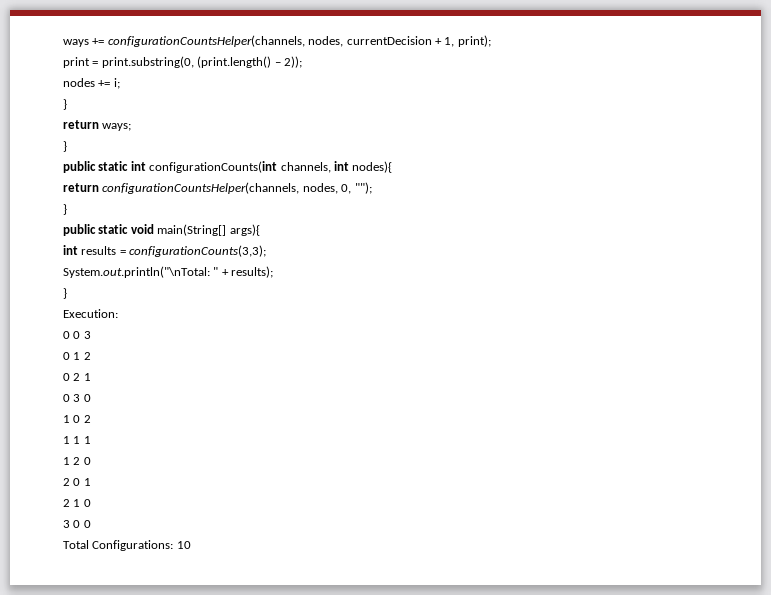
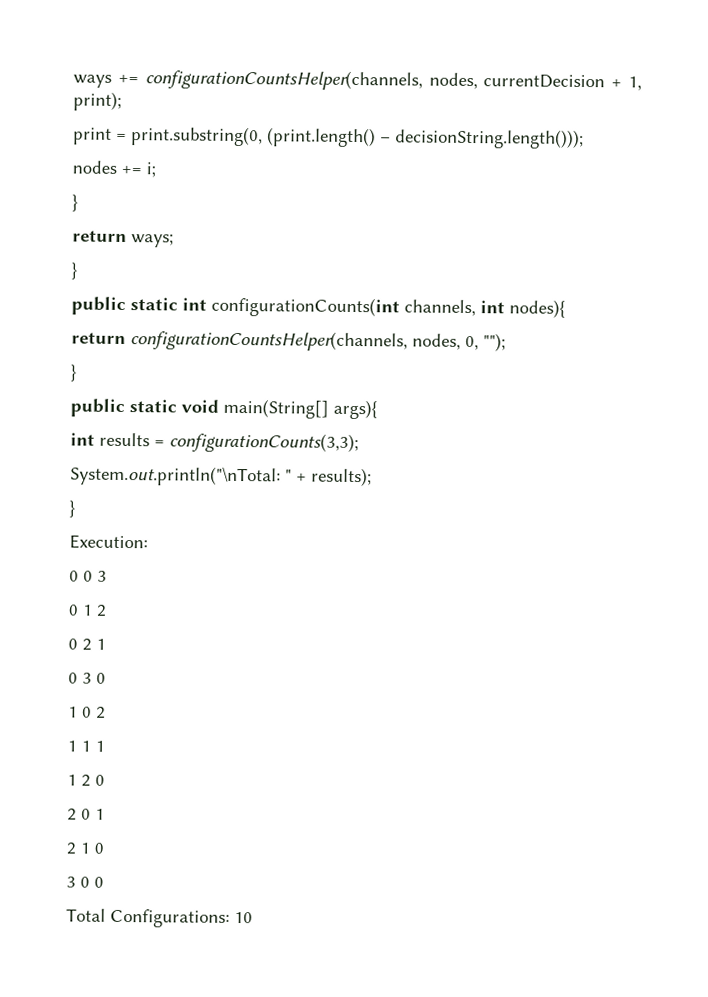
[283,56,302,68] 2)); -> [395,128,584,149] decisionString.length()));

